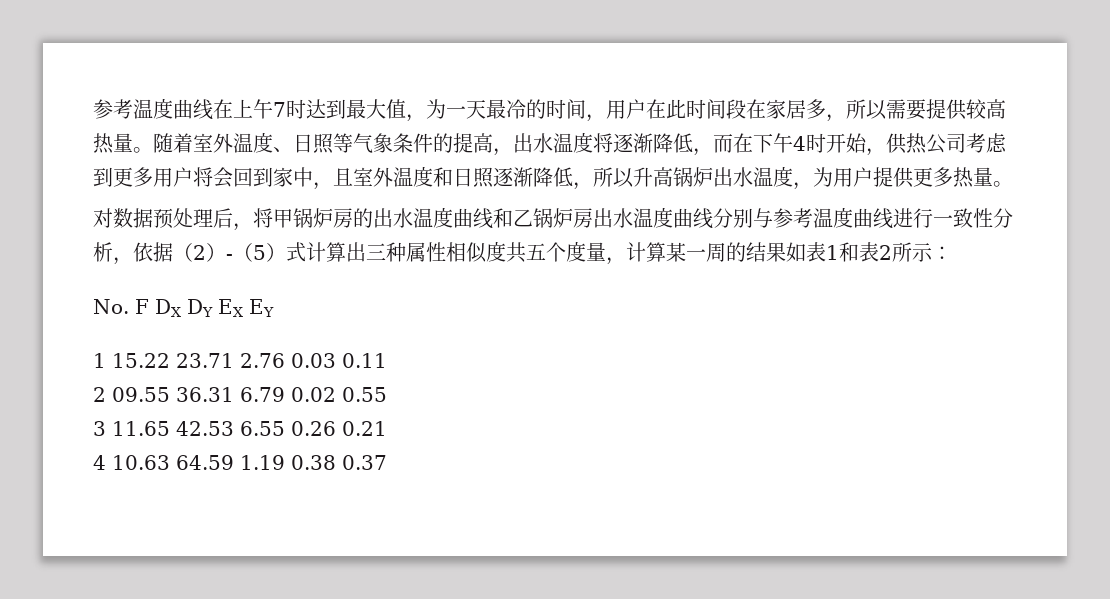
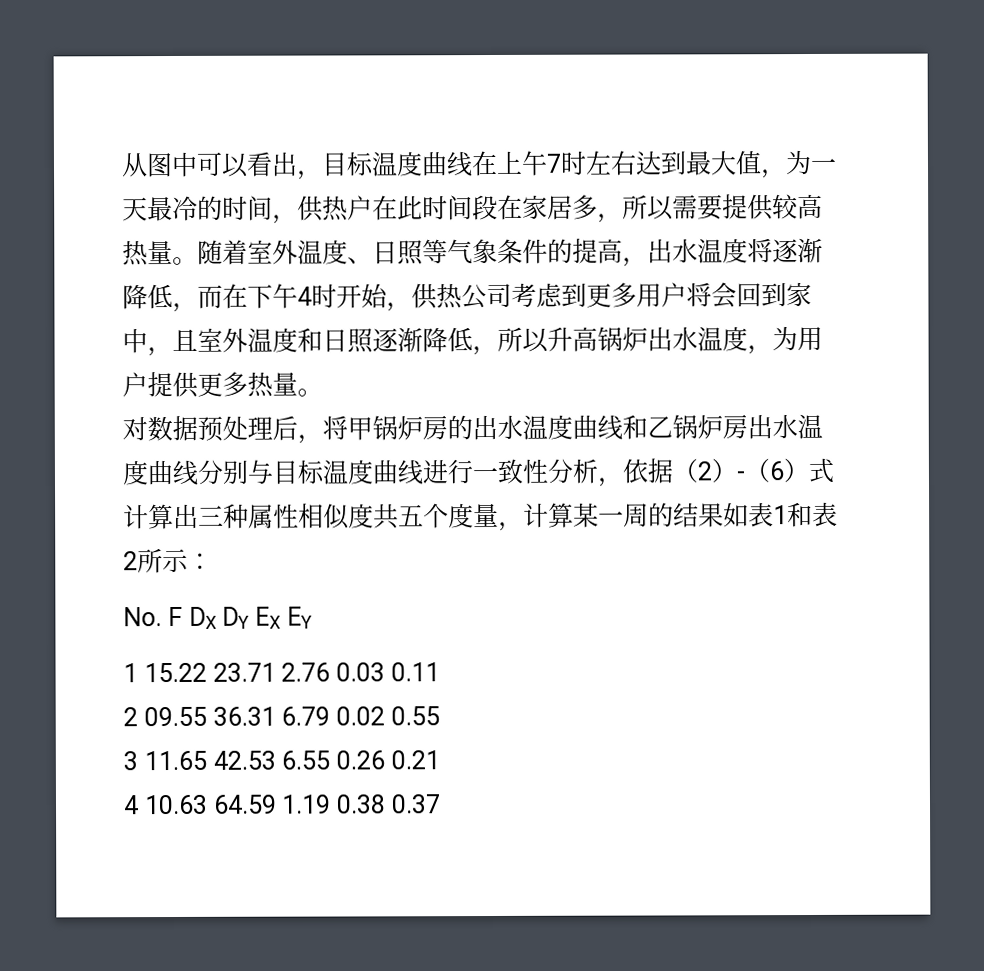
[93,99,133,119] 参考 -> [121,151,374,180] 从图中可以看出，目标
(306, 109) none -> [585,150,637,176] 左右
[606,100,626,119] 用 -> [297,195,349,222] 供热
[773,208,813,228] 参考 -> [272,459,324,485] 目标
[253,245,266,260] 5 -> [769,461,784,481] 6

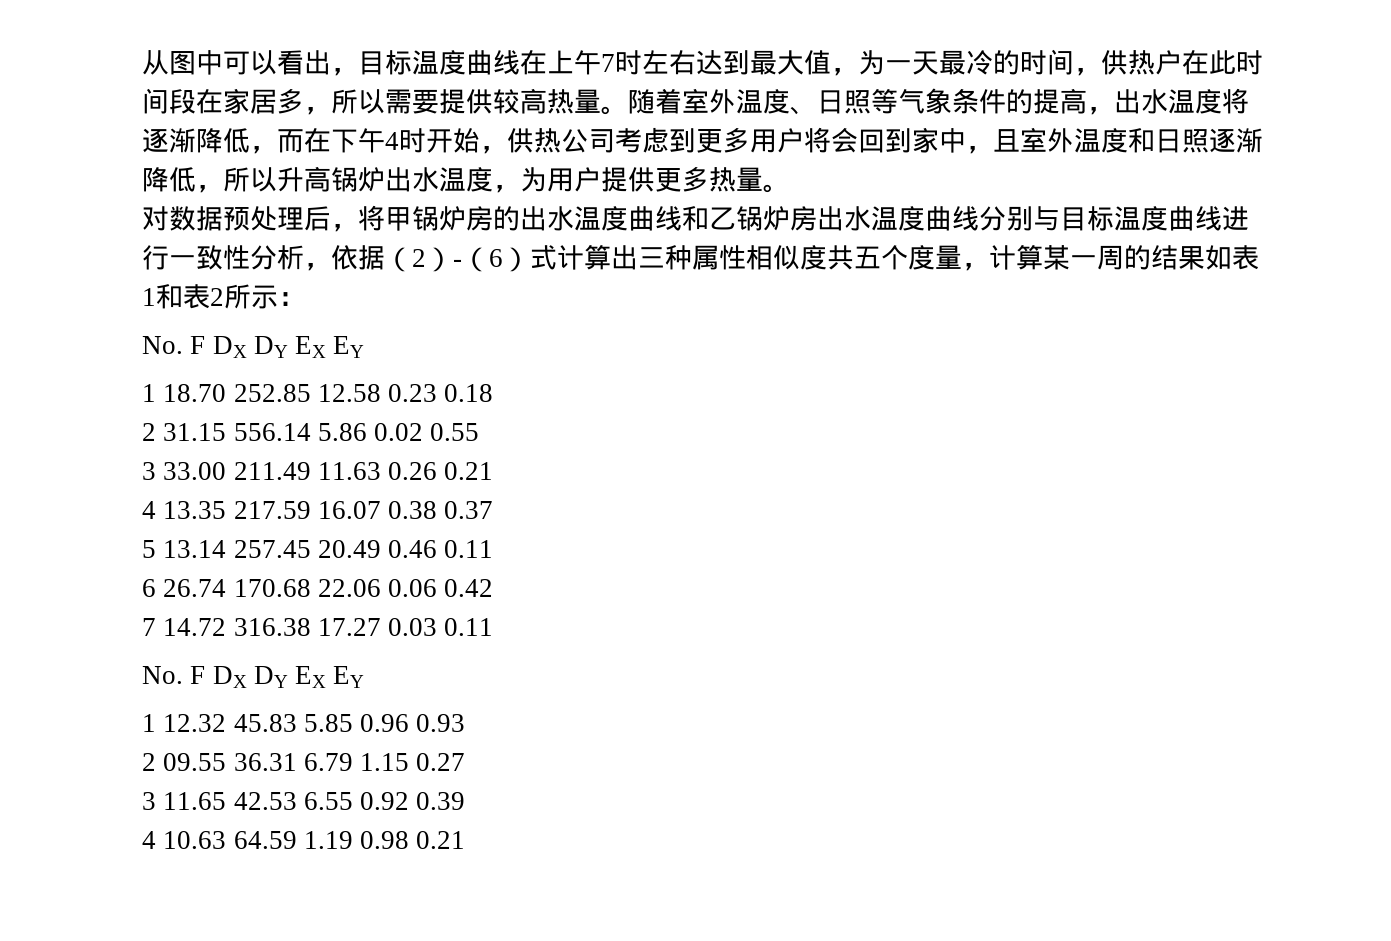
[143,662,440,683] 15.22 23.71 2.76 0.03 0.11 -> [163,384,494,402] [142,423,480,441] [142,462,494,480] [142,501,494,519] [142,540,494,558] [142,579,494,597] [142,618,494,636] [142,666,365,688] [142,714,466,732] 18.70 252.85 12.58 0.23 0.18 // 2 31.15 556.14 5.86 0.02 0.55 // 3 33.00 211.49 11.63 0.26 0.21 // 4 13.35 217.59 16.07 0.38 0.37 // 5 13.14 257.45 20.49 0.46 0.11 // 6 26.74 170.68 22.06 0.06 0.42 // 7 14.72 316.38 17.27 0.03 0.11 // No. F DX DY EX EY // 1 12.32 45.83 5.85 0.96 0.93
[336,706,440,726] 0.02 0.55 -> [360,753,466,771] 1.15 0.27
[336,750,440,770] 0.26 0.21 -> [360,792,466,810] 0.92 0.39
[336,794,441,814] 0.38 0.37 -> [360,831,466,849] 0.98 0.21

